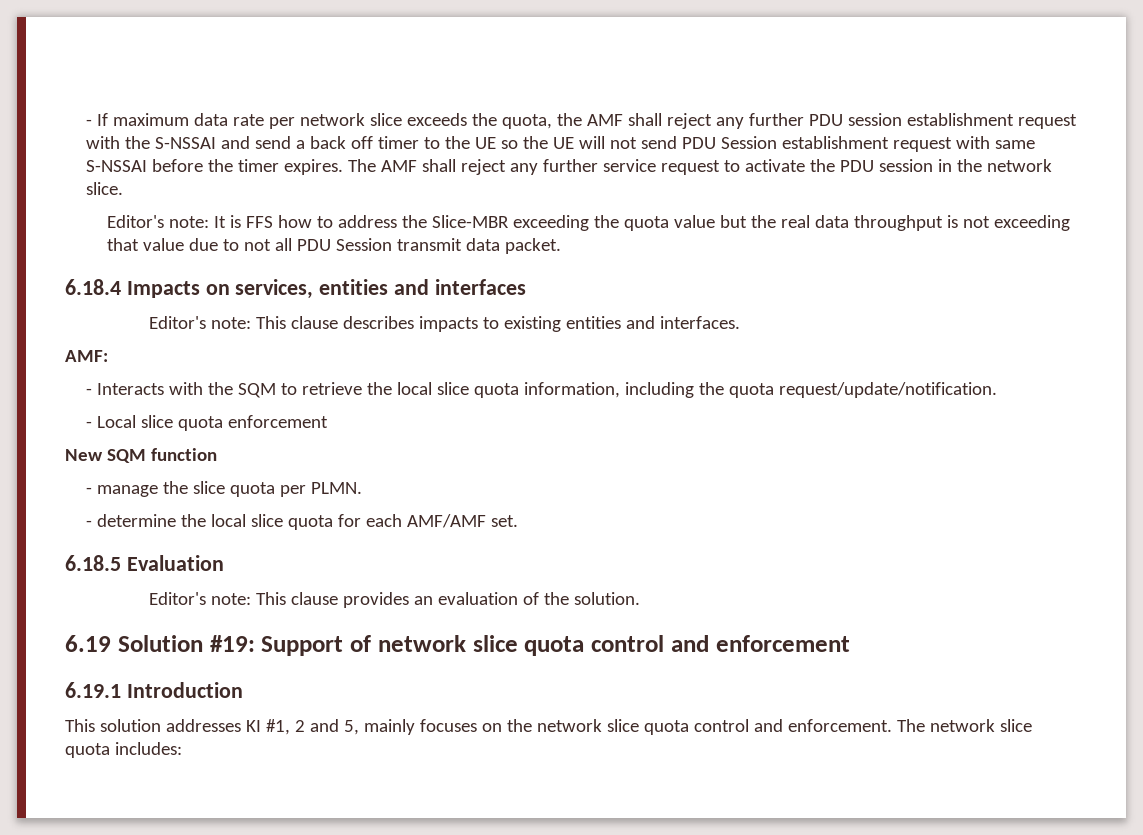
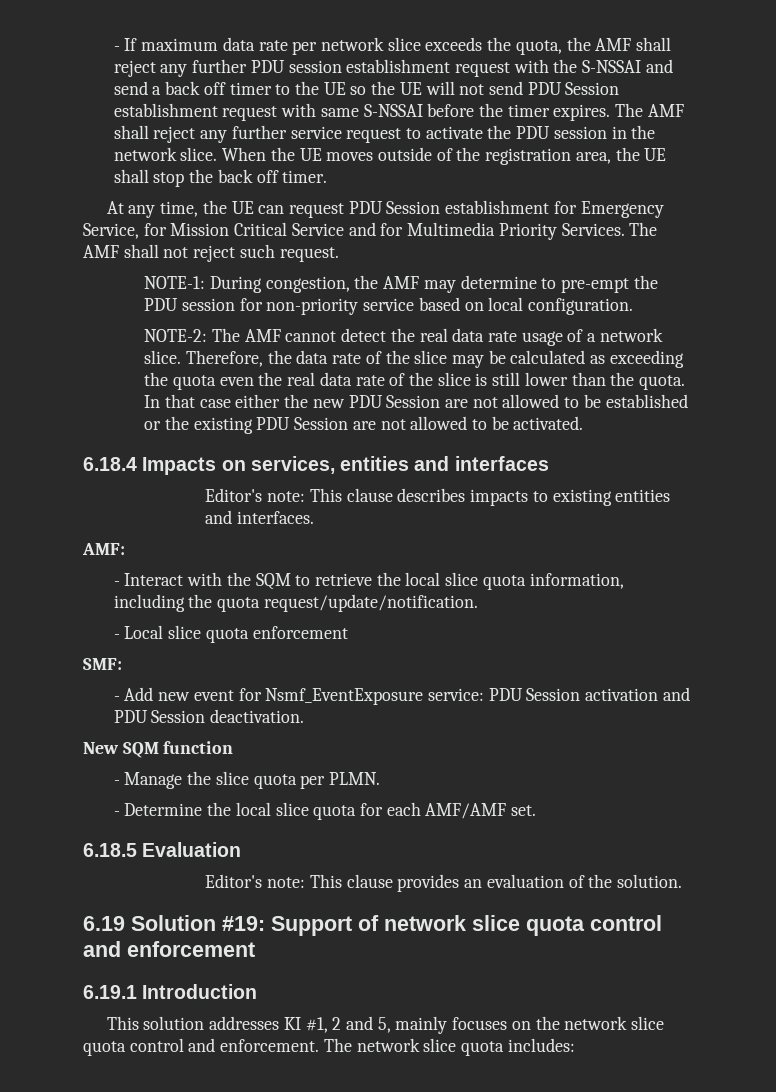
[106,215,509,228] // Editor's note: It is FFS how to address the Slice-MBR -> [222,147,667,165] [113,169,328,187] [106,200,664,218] [83,222,658,240] [83,244,339,262] [144,275,658,293] [144,297,634,315] [144,328,663,346] [144,350,606,368] When the UE moves outside of the registration area, the UE shall stop the back off timer. // At any time, the UE can request PDU Session establishment for Emergency Service, for Mission Critical Service and for Multimedia Priority Services. The AMF shall not reject such request. // NOTE-1: During congestion, the AMF may determine to pre-empt the PDU session for non-priority service based on local configuration. // NOTE-2: The AMF cannot detect the real data rate usage of a network slice. Therefore, the data rate of the slice may be calculated as
[673,215,1070,231] [106,238,561,254] value but the real data throughput is not exceeding that value due to not all PDU Session transmit data packet. -> [219,372,686,390] [144,394,688,408] [144,416,584,434] even the real data rate of the slice is still lower than the quota. In that case either the new PDU Session are not allowed to be established or the existing PDU Session are not allowed to be activated.
[96,383,164,395] Interacts -> [124,573,184,586] Interact
(328, 421) none -> [83,658,122,670] [113,687,690,705] [113,709,305,723] // SMF: // - Add new event for Nsmf_EventExposure service: PDU Session activation and PDU Session deactivation.
[96,485,158,497] manage -> [124,772,183,789] Manage
[96,514,176,527] determine -> [124,803,203,816] Determine

